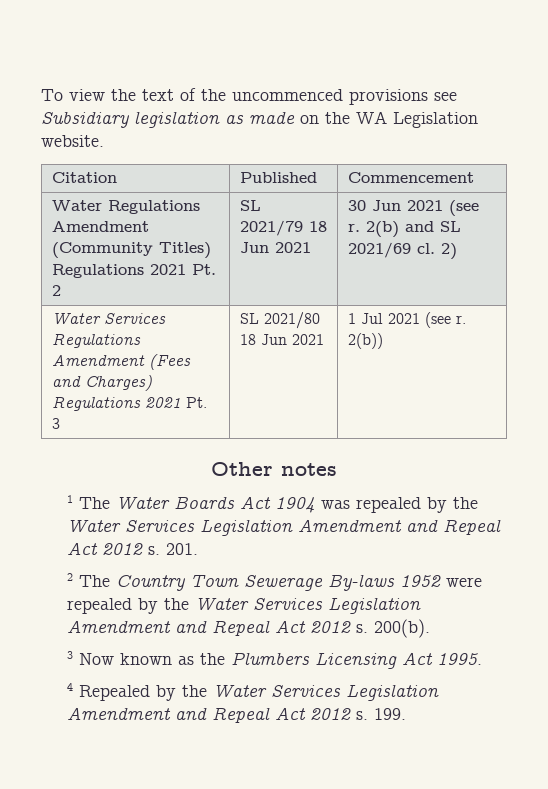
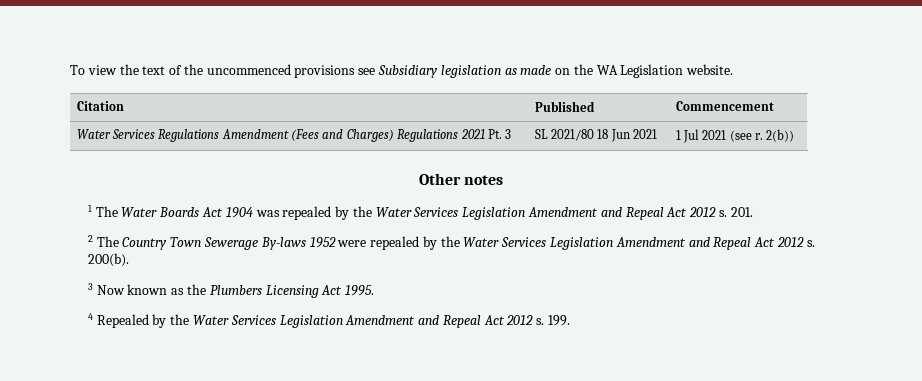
[51,200,200,214] [51,221,149,232] [51,242,211,259] [51,264,216,278] [51,285,61,296] [239,200,261,211] [239,220,327,236] [239,242,311,253] [347,200,479,216] [347,221,461,238] [347,242,457,260] // Water Regulations Amendment (Community Titles) Regulations 2021 Pt. 2 | SL 2021/79 18 Jun 2021 | 30 Jun 2021 (see r. 2(b) and SL 2021/69 cl. 2) -> (774, 106) none

